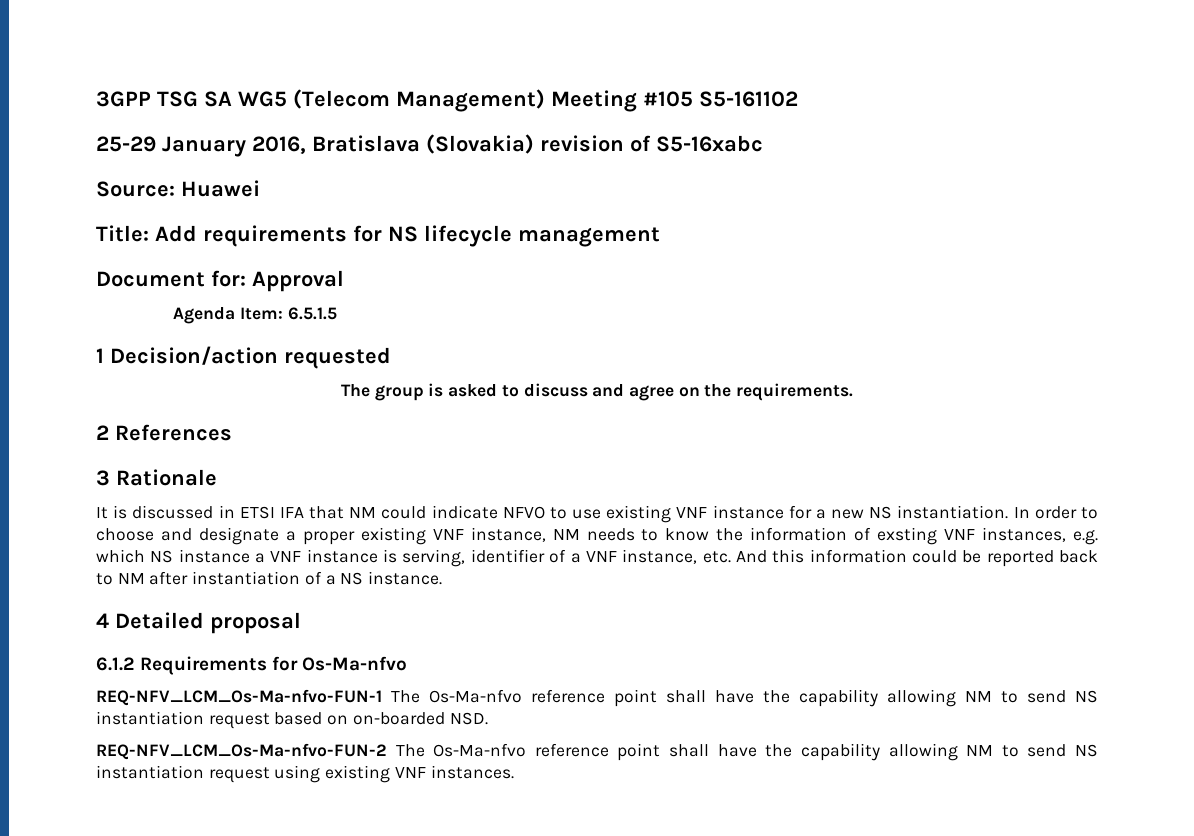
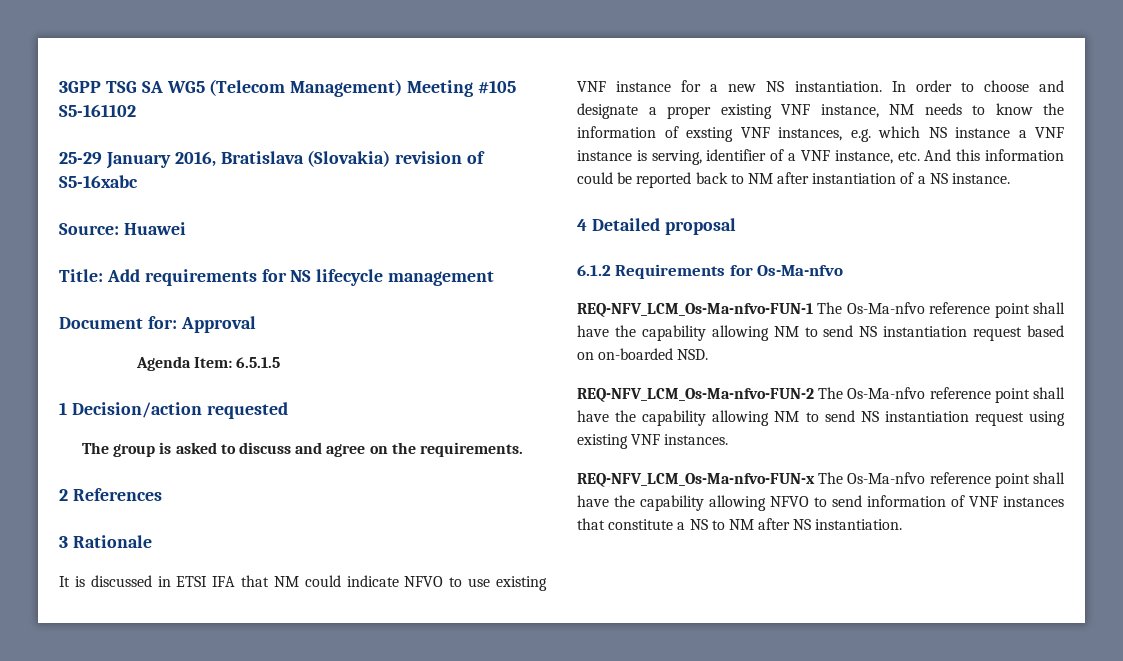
(514, 772) none -> [577,472,1065,488] [577,495,1064,511] [577,518,903,530] // REQ-NFV_LCM_Os-Ma-nfvo-FUN-x The Os-Ma-nfvo reference point shall have the capability allowing NFVO to send information of VNF instances that constitute a NS to NM after NS instantiation.

